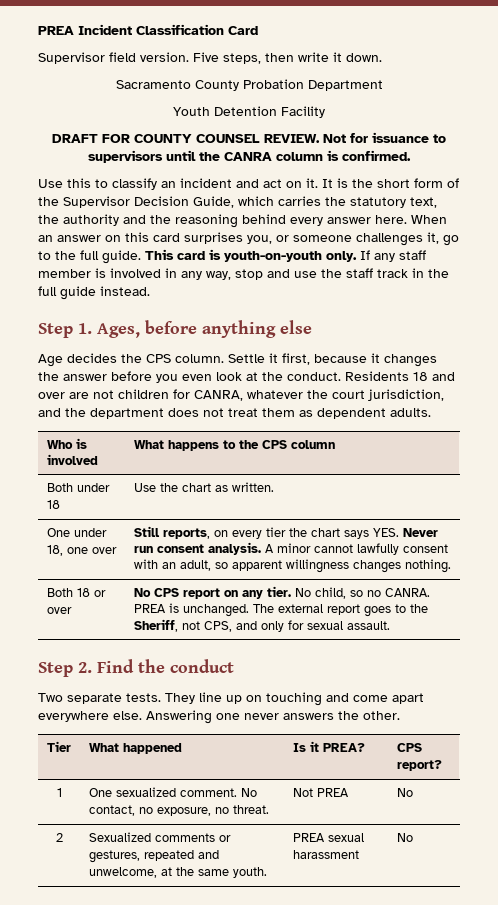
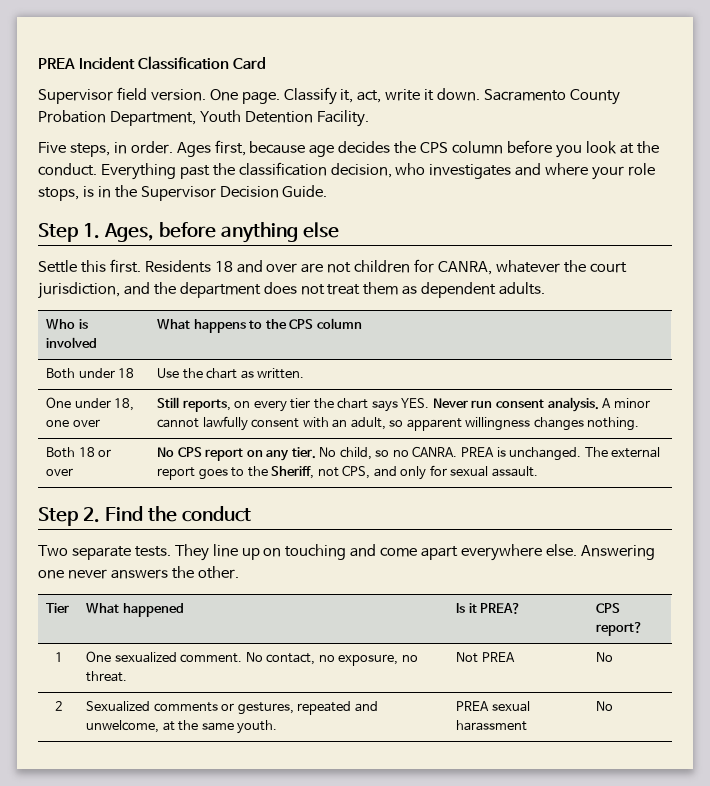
[193,52,294,64] Five steps, then -> [209,87,382,105] One page. Classify it, act,
(382, 57) // -> (481, 94) none
[307,80,383,91] Department // -> [109,111,196,126] Department,
[281,106,325,118] [52,132,446,143] [88,150,411,163] [38,178,459,190] [38,196,437,208] [38,214,447,228] [38,232,459,246] [38,249,426,264] [38,268,449,280] [38,286,150,300] Facility // DRAFT FOR COUNTY COUNSEL REVIEW. Not for issuance to supervisors until the CANRA column is confirmed. // Use this to classify an incident and act on it. It is the short form of the Supervisor Decision Guide, which carries the statutory text, the authority and the reasoning behind every answer here. When an answer on this card surprises you, or someone challenges it, go to the full guide. This card is youth-on-youth only. If any staff member is involved in any way, stop and use the staff track in the full guide instead. -> [316,110,369,127] [38,140,659,158] [38,162,656,180] [38,185,328,201] Facility. // Five steps, in order. Ages first, because age decides the CPS column before you look at the conduct. Everything past the classification decision, who investigates and where your role stops, is in the Supervisor Decision Guide.
[38,353,437,367] [38,371,341,383] Age decides the CPS column. Settle it first, because it changes the answer before you even look at the conduct. -> [38,259,141,273] Settle this first.

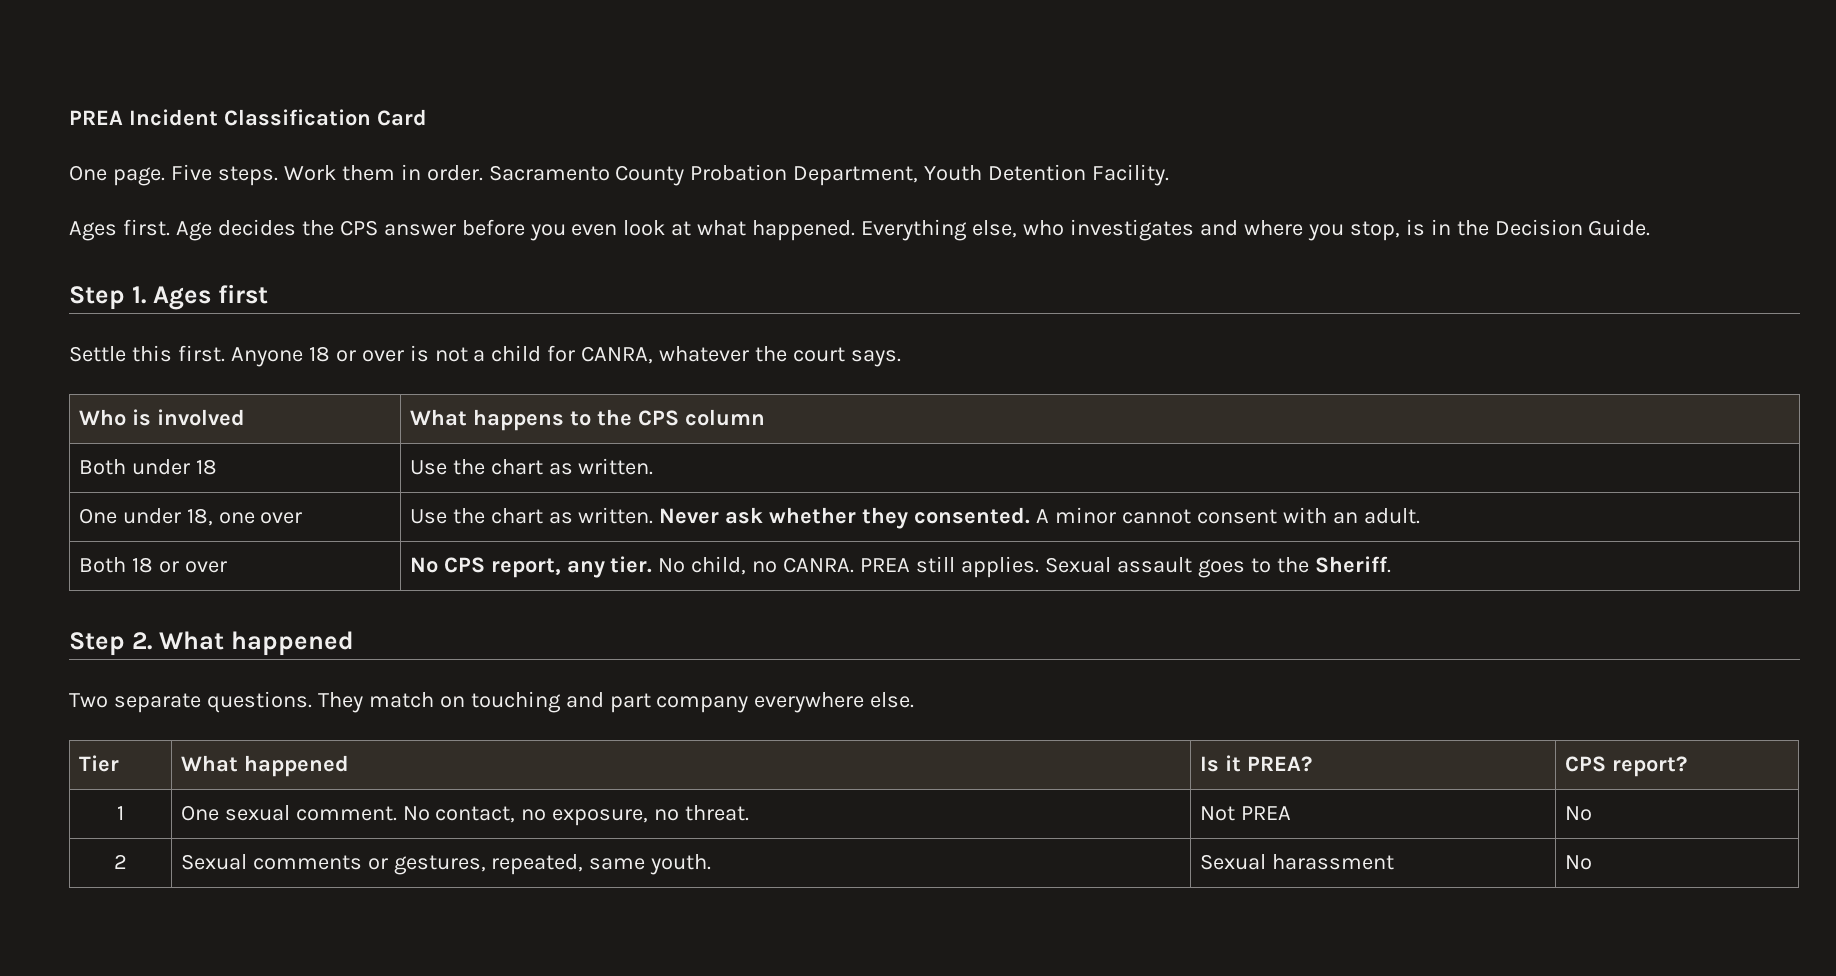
[38,87,481,105] Supervisor field version. One page. Classify it, act, write it down. -> [69,164,483,186] One page. Five steps. Work them in order.
[38,140,335,157] Five steps, in order. Ages first, because age -> [69,219,212,241] Ages first. Age
[452,141,504,154] column -> [383,224,456,236] answer
(582, 151) none -> [571,224,618,236] even
[636,141,659,154] [38,162,392,180] the conduct. Everything past the classification decision, -> [697,219,1018,241] what happened. Everything else,
[592,163,656,180] [38,187,79,201] your role stops, -> [1307,221,1400,241] you stop,
[140,186,216,201] Supervisor -> (1489, 228) none
[103,222,339,243] Ages, before anything else -> [152,284,268,310] Ages first
[144,260,411,273] Residents 18 and over are not children -> [230,345,542,367] Anyone 18 or over is not a child
[38,282,546,299] jurisdiction, and the department does not treat them as dependent adults. -> [851,350,902,367] says.
[157,397,599,412] Still reports, on every tier the chart says YES. Never run consent analysis. -> [409,507,1031,529] Use the chart as written. Never ask whether they consented.
[202,416,248,431] lawfully -> (1192, 516) none
[350,417,640,431] adult, so apparent willingness changes nothing. -> [1363,508,1420,524] adult.
[205,448,263,461] report on -> [490,558,561,578] report,
[375,450,390,457] so -> (747, 565) none
[496,447,661,461] [157,465,538,480] is unchanged. The external report goes to the Sheriff, not CPS, and only for sexual assault. -> [916,556,1391,578] still applies. Sexual assault goes to the Sheriff.
[104,506,251,522] Find the conduct -> [158,631,354,656] What happened
[134,544,260,561] tests. They line up -> [206,691,434,713] questions. They match
[380,546,459,560] come apart -> [609,693,749,713] part company
[580,545,655,560] [38,566,239,579] Answering one never answers the other. -> (915, 700) none
[114,652,177,663] sexualized -> [224,805,290,821] sexual
[86,701,151,712] Sexualized -> [180,854,247,870] Sexual
[297,701,378,715] [86,720,199,733] repeated and unwelcome, at the -> [491,854,584,875] repeated,
[456,701,530,712] PREA sexual -> [1199,854,1266,870] Sexual

